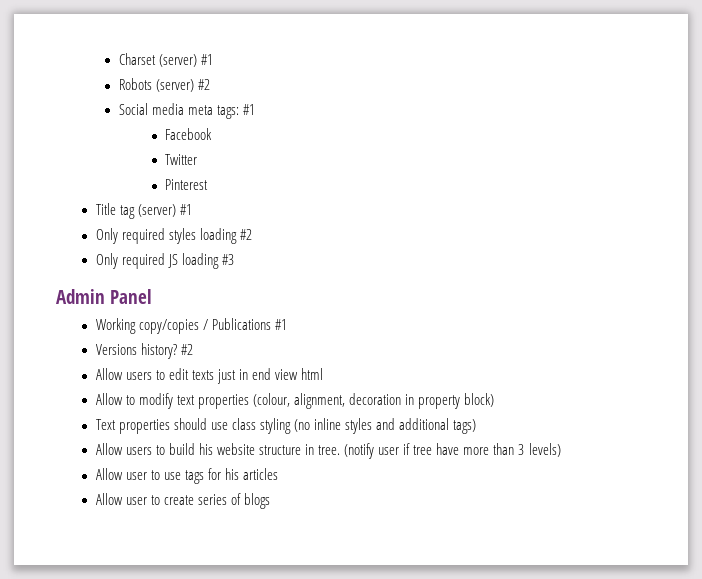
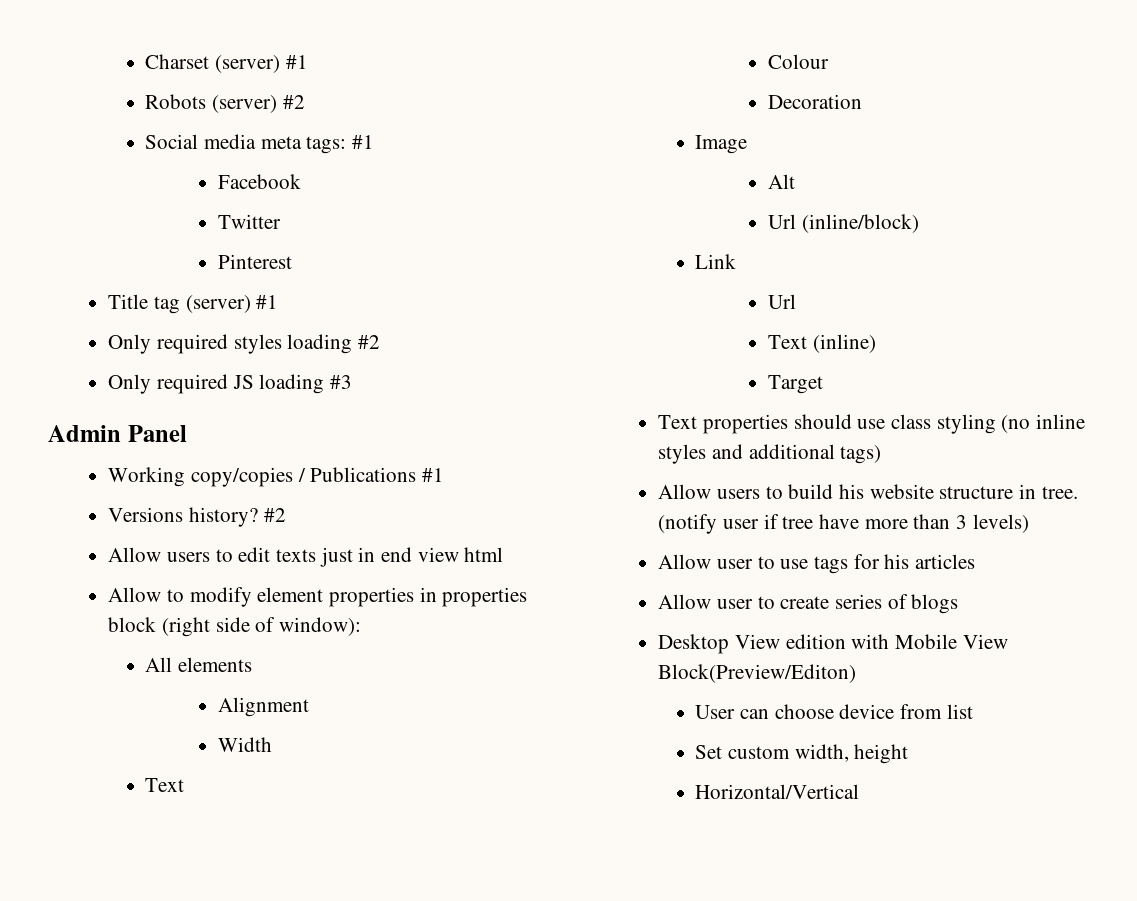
[176,393,495,409] text properties (colour, alignment, decoration in property block) -> [257,587,528,607] [108,617,361,637] [145,657,253,672] [218,697,310,717] [218,737,273,752] [145,778,185,792] [768,54,830,69] [768,94,863,109] [695,135,748,154] [768,174,796,189] [768,214,920,233] [695,254,737,269] [768,294,797,309] [768,334,877,353] [768,375,824,394] element properties in properties block (right side of window): // All elements // Alignment // Width // Text // Colour // Decoration // Image // Alt // Url (inline/block) // Link // Url // Text (inline) // Target
(270, 501) none -> [658,634,1008,654] [658,664,857,683] [695,704,973,719] [695,744,909,764] [695,784,860,799] // Desktop View edition with Mobile View Block(Preview/Editon) // User can choose device from list // Set custom width, height // Horizontal/Vertical

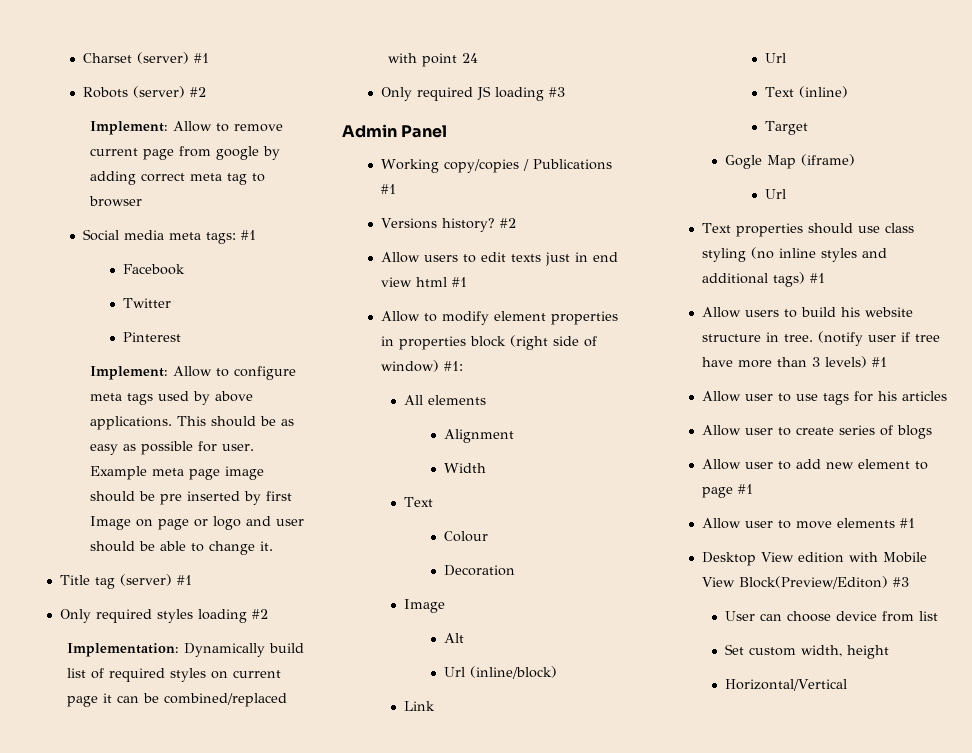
(305, 102) none -> [89,121,283,135] [89,146,280,160] [89,171,265,185] [88,196,142,207] // Implement: Allow to remove current page from google by adding correct meta tag to browser
(293, 261) none -> [89,366,296,380] [89,391,253,405] [89,416,294,430] [89,441,254,455] [89,466,264,480] [89,491,292,505] [89,516,304,530] [89,541,273,555] // Implement: Allow to configure meta tags used by above applications. This should be as easy as possible for user. Example meta page image should be pre inserted by first Image on page or logo and user should be able to change it.
(380, 342) none -> [66,643,304,657] [66,668,281,682] [66,693,287,707] [387,53,478,67] // Implementation: Dynamically build list of required styles on current page it can be combined/replaced with point 24
(504, 554) none -> [451,277,467,287] #1
[278,617,361,636] window): -> [380,360,463,372] window) #1:
(824, 384) none -> [724,154,855,169] [765,189,787,199] // Gogle Map (iframe) // Url
(882, 454) none -> [809,273,825,283] #1
(1029, 523) none -> [871,357,887,367] #1
(959, 604) none -> [701,459,928,470] [701,484,753,498] [701,518,915,529] // Allow user to add new element to page #1 // Allow user to move elements #1
(857, 673) none -> [892,577,909,587] #3

